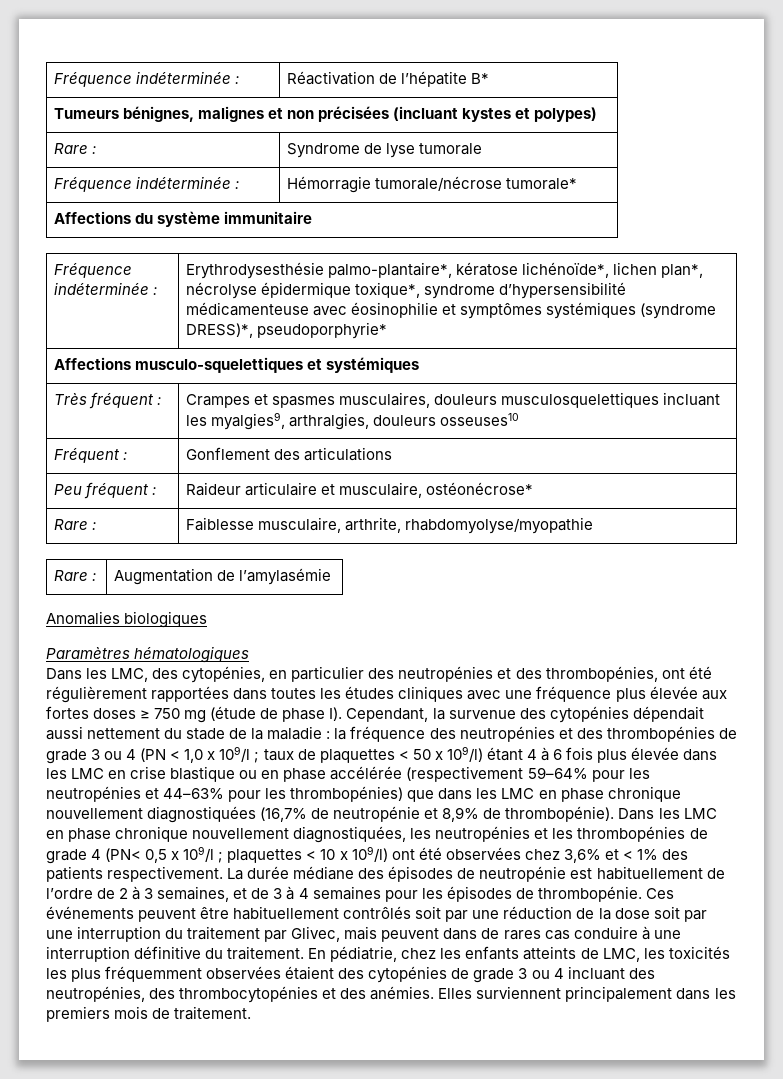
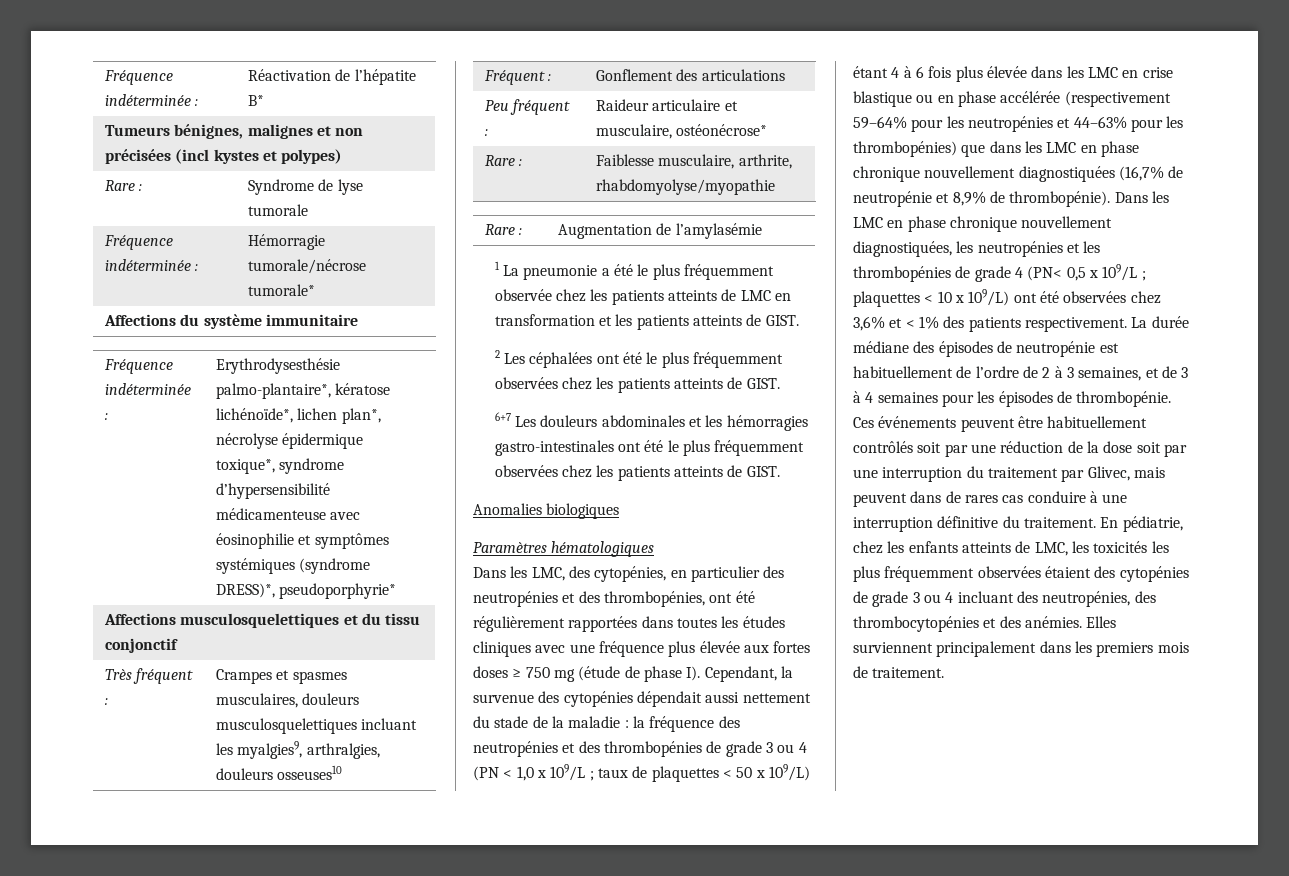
[393,106,459,121] (incluant -> [175,149,210,164] (incl
[134,357,420,373] musculo-squelettiques et systémiques -> [180,613,421,628] [104,638,178,653] musculosquelettiques et du tissu conjonctif
(331, 576) none -> [494,261,774,280] [494,289,791,305] [494,314,799,330] [494,350,783,368] [494,377,780,393] [494,412,808,431] [494,440,805,456] [494,465,780,481] // 1 La pneumonie a été le plus fréquemment observée chez les patients atteints de LMC en transformation et les patients atteints de GIST. // 2 Les céphalées ont été le plus fréquemment observées chez les patients atteints de GIST. // 6+7 Les douleurs abdominales et les hémorragies gastro-intestinales ont été le plus fréquemment observées chez les patients atteints de GIST.
[219,746,251,762] 109/l -> [550,764,586,781] 109/L
[446,746,483,762] 109/l) -> [768,764,810,781] 109/L)
[183,846,215,862] 109/l -> [1102,264,1138,281] 109/L
[351,846,388,862] 109/l) -> [968,289,1010,306] 109/L)

